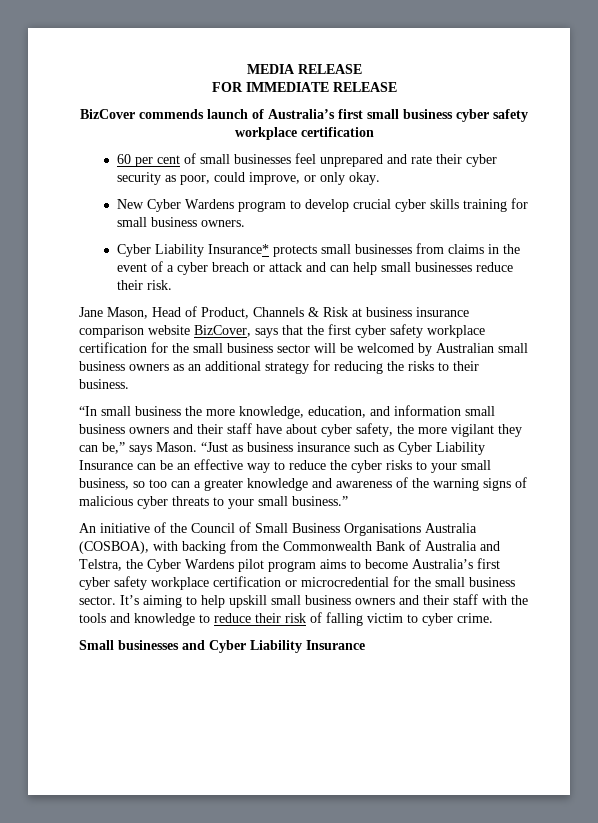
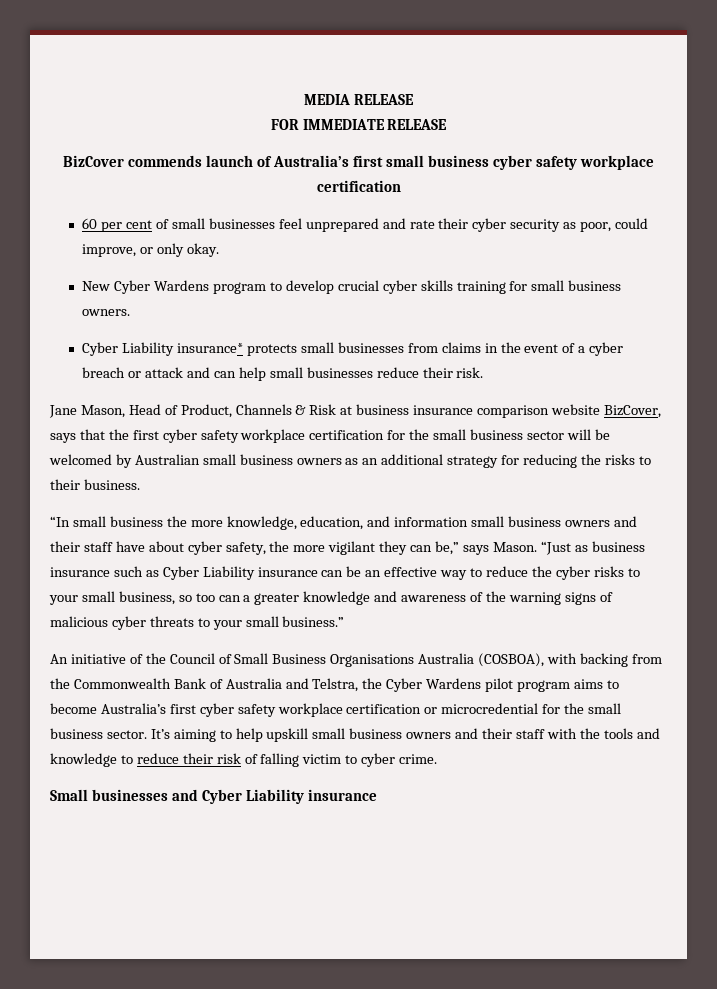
[207,244,269,254] Insurance* -> [177,343,244,353] insurance*
[79,460,133,470] Insurance -> [257,567,318,577] insurance
[306,640,365,650] Insurance -> [307,789,377,801] insurance

